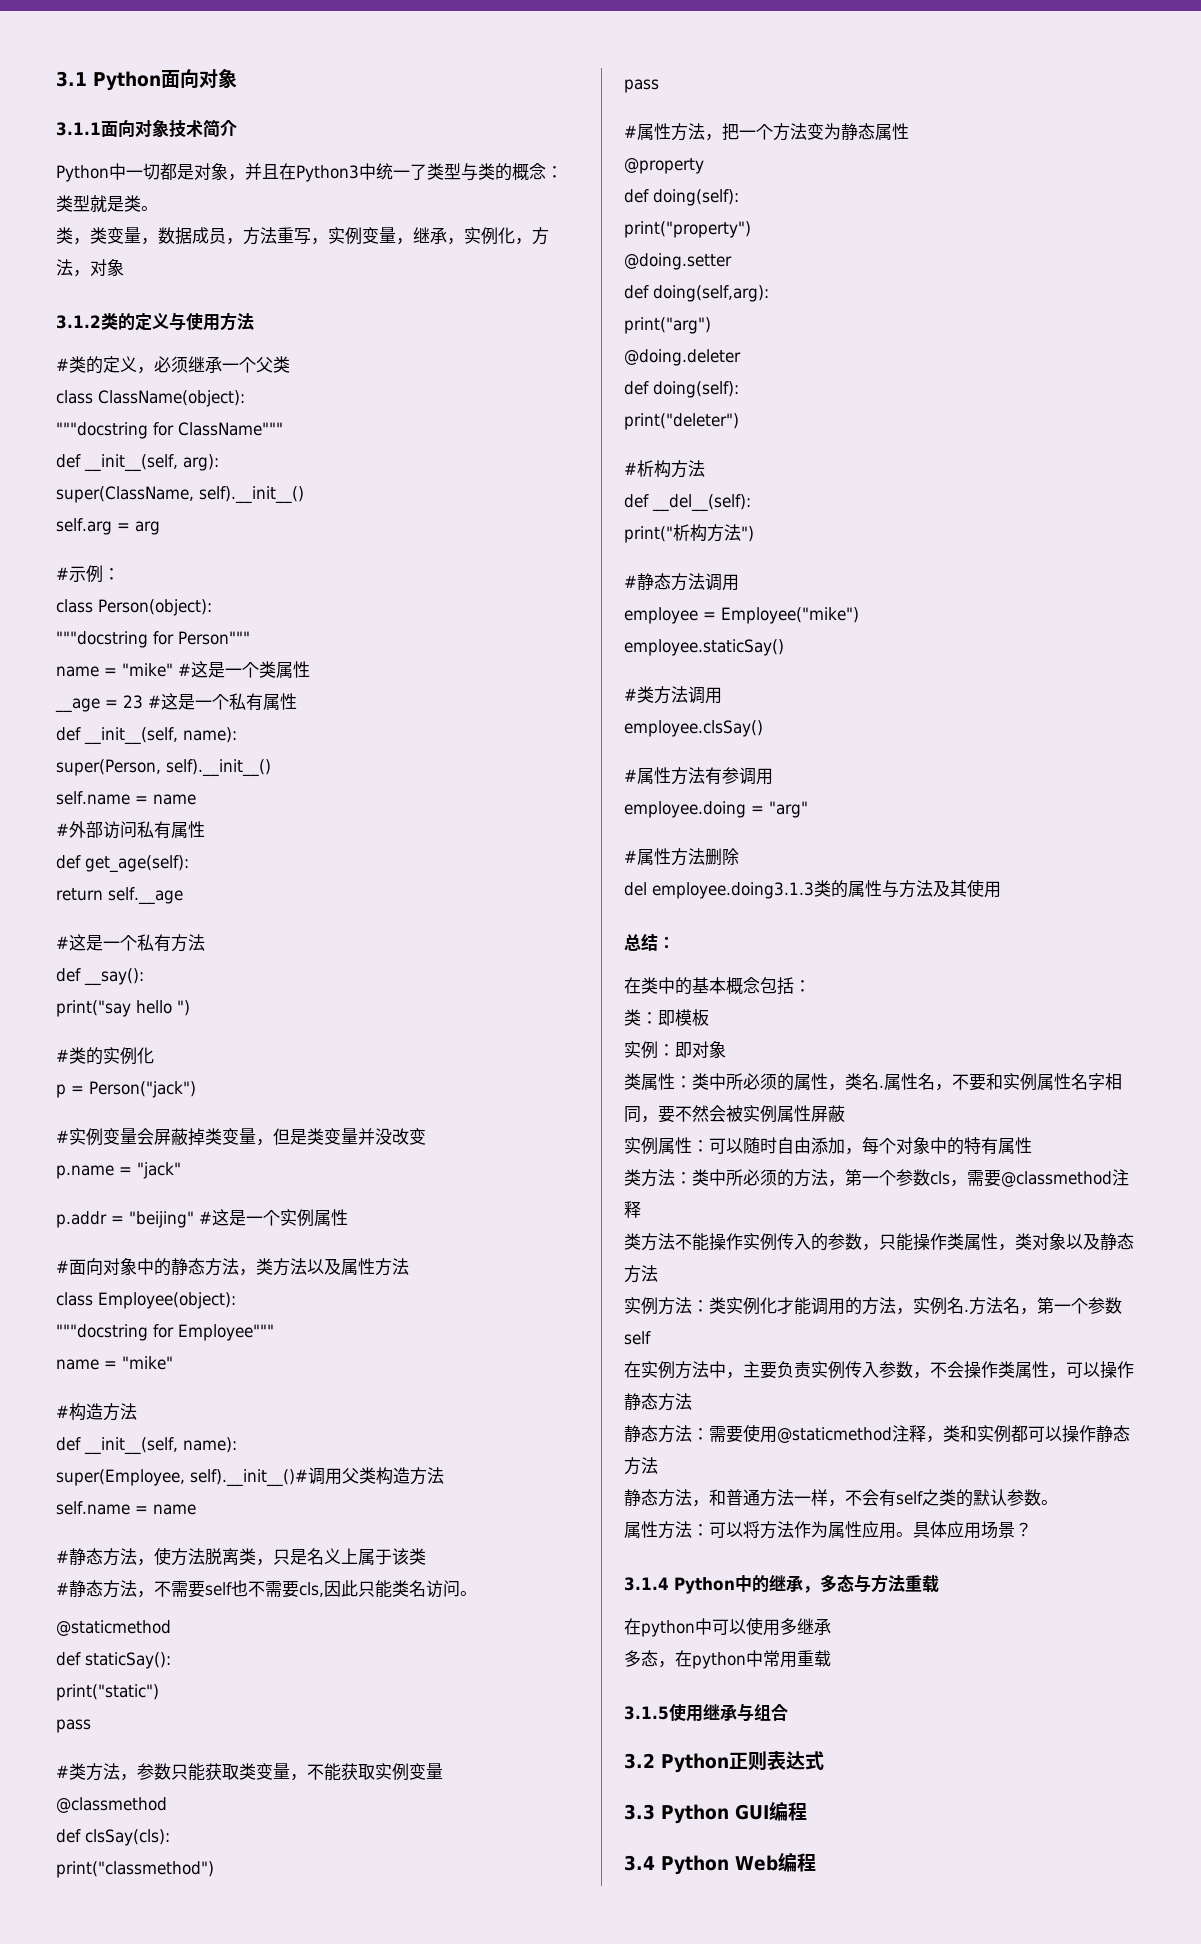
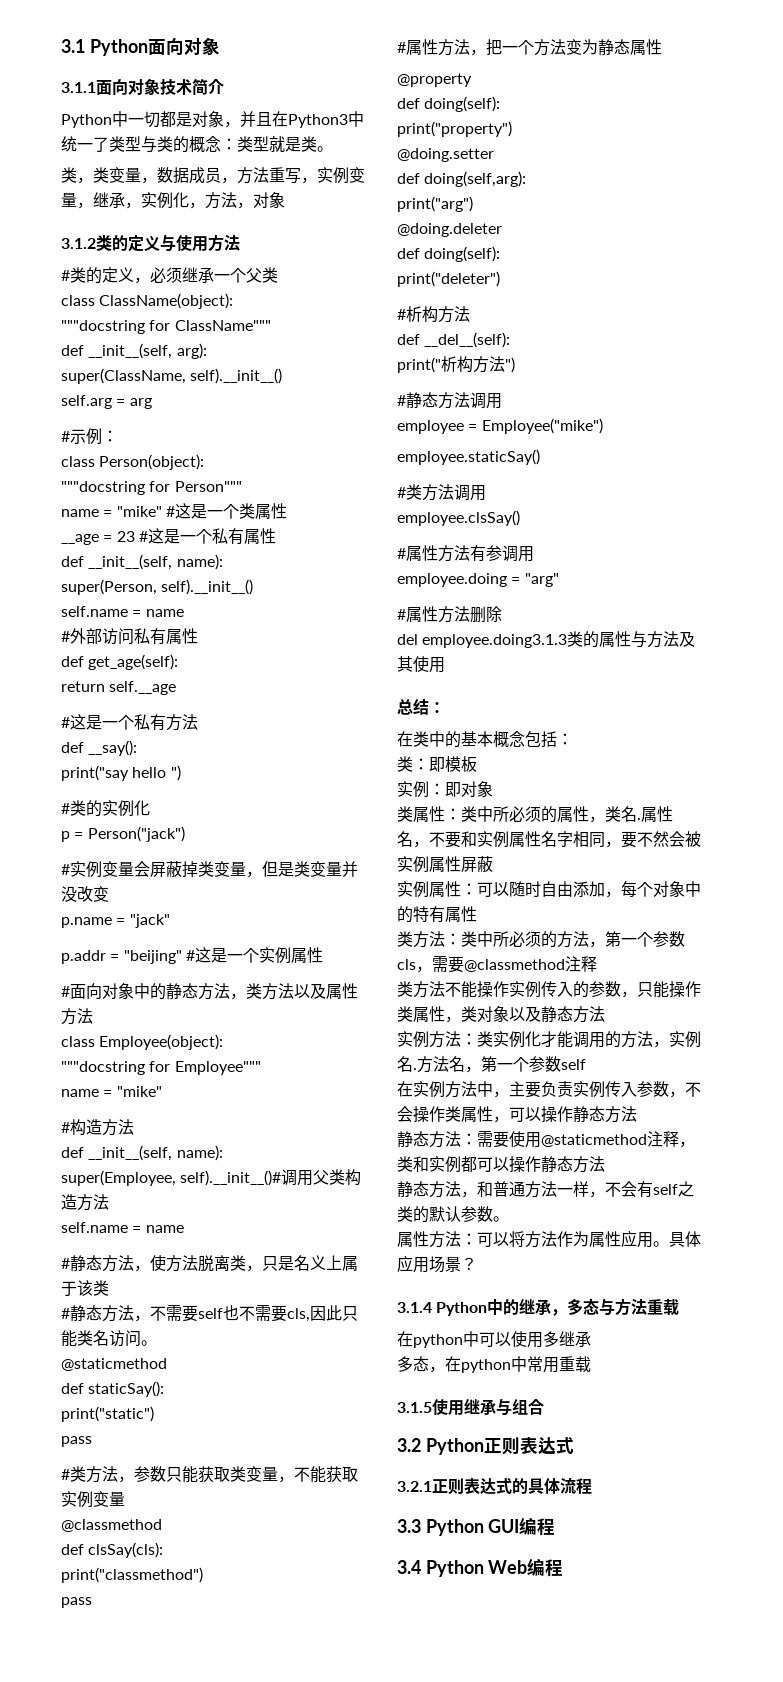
(824, 1760) none -> [397,1478,592,1495] // 3.2.1正则表达式的具体流程

